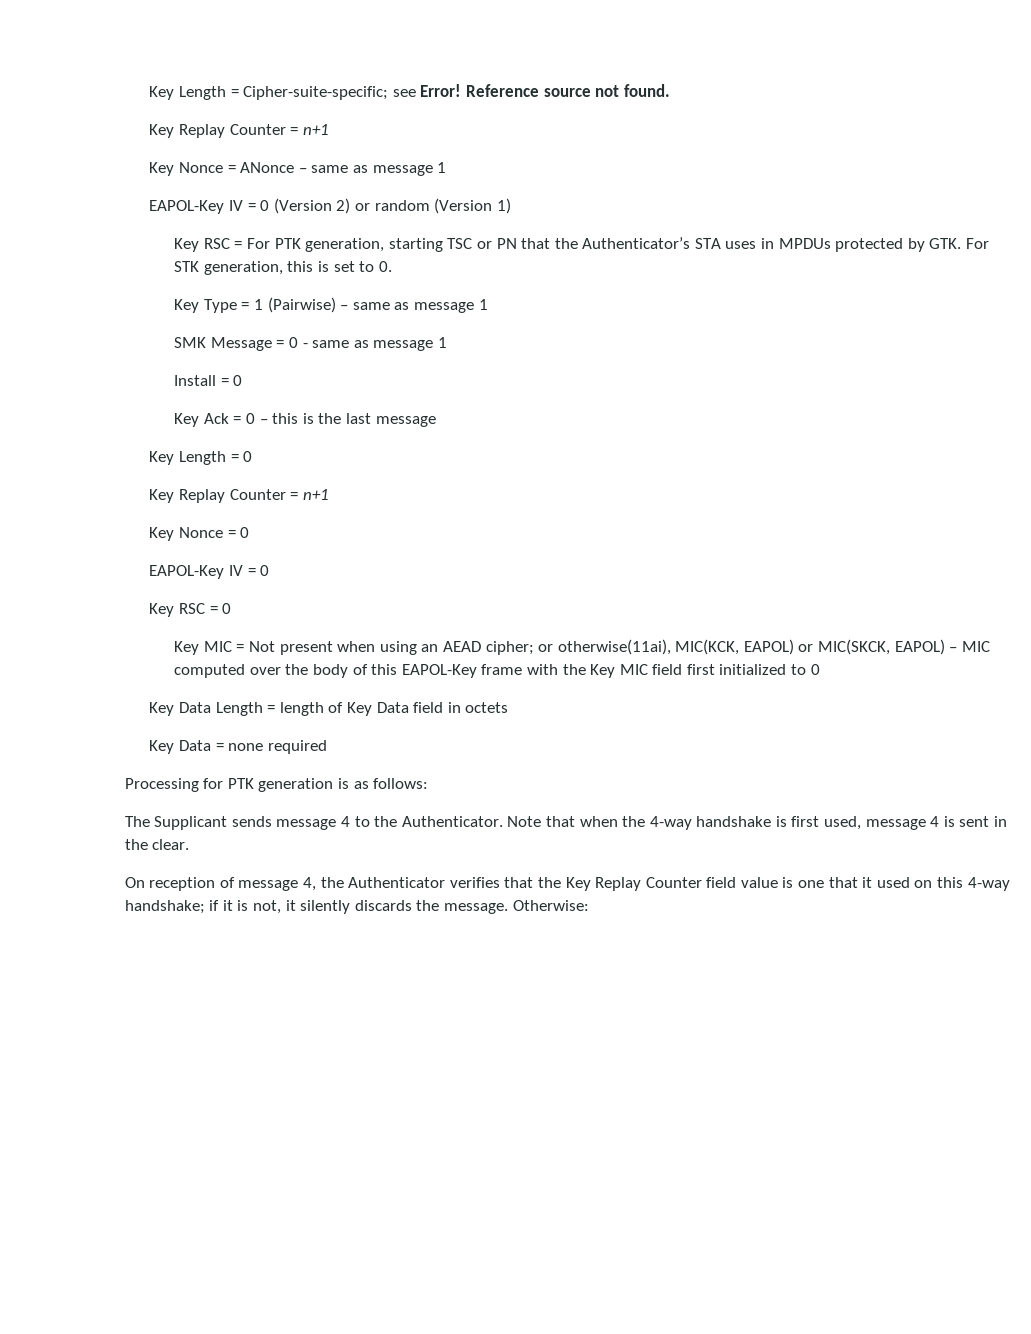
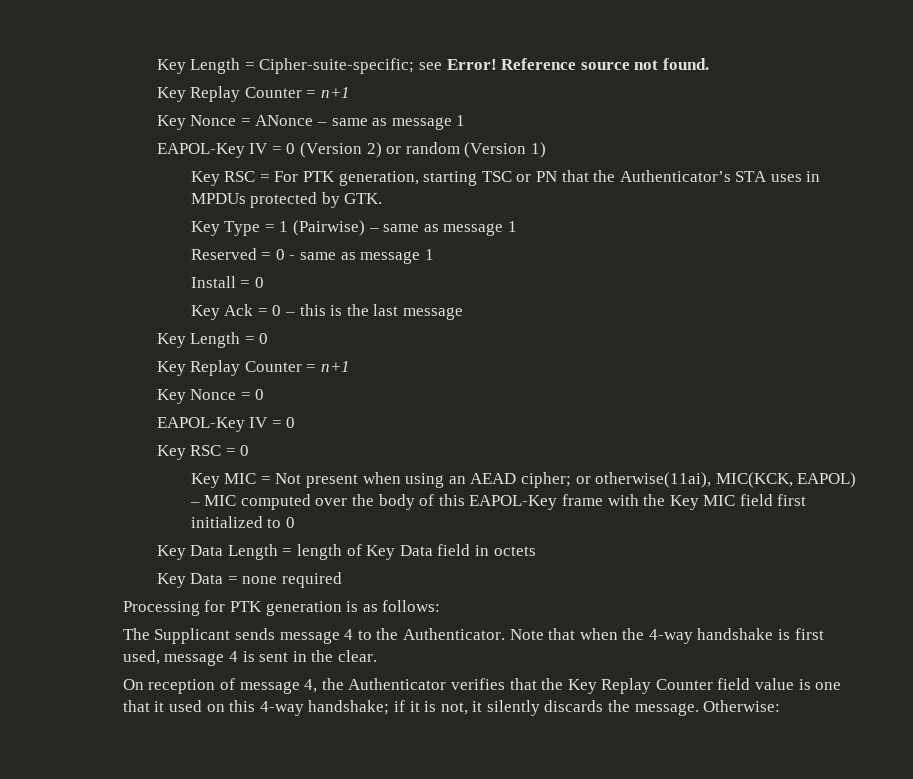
[966,238,990,249] [174,261,392,275] For STK generation, this is set to 0. -> (383, 198) none
[174,337,272,351] SMK Message -> [190,248,257,260] Reserved
[798,639,945,655] or MIC(SKCK, EAPOL) -> (857, 480) none

